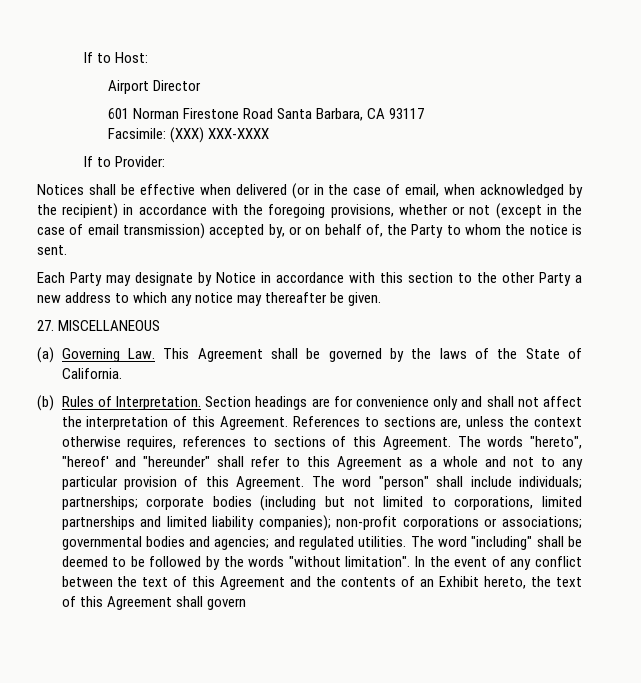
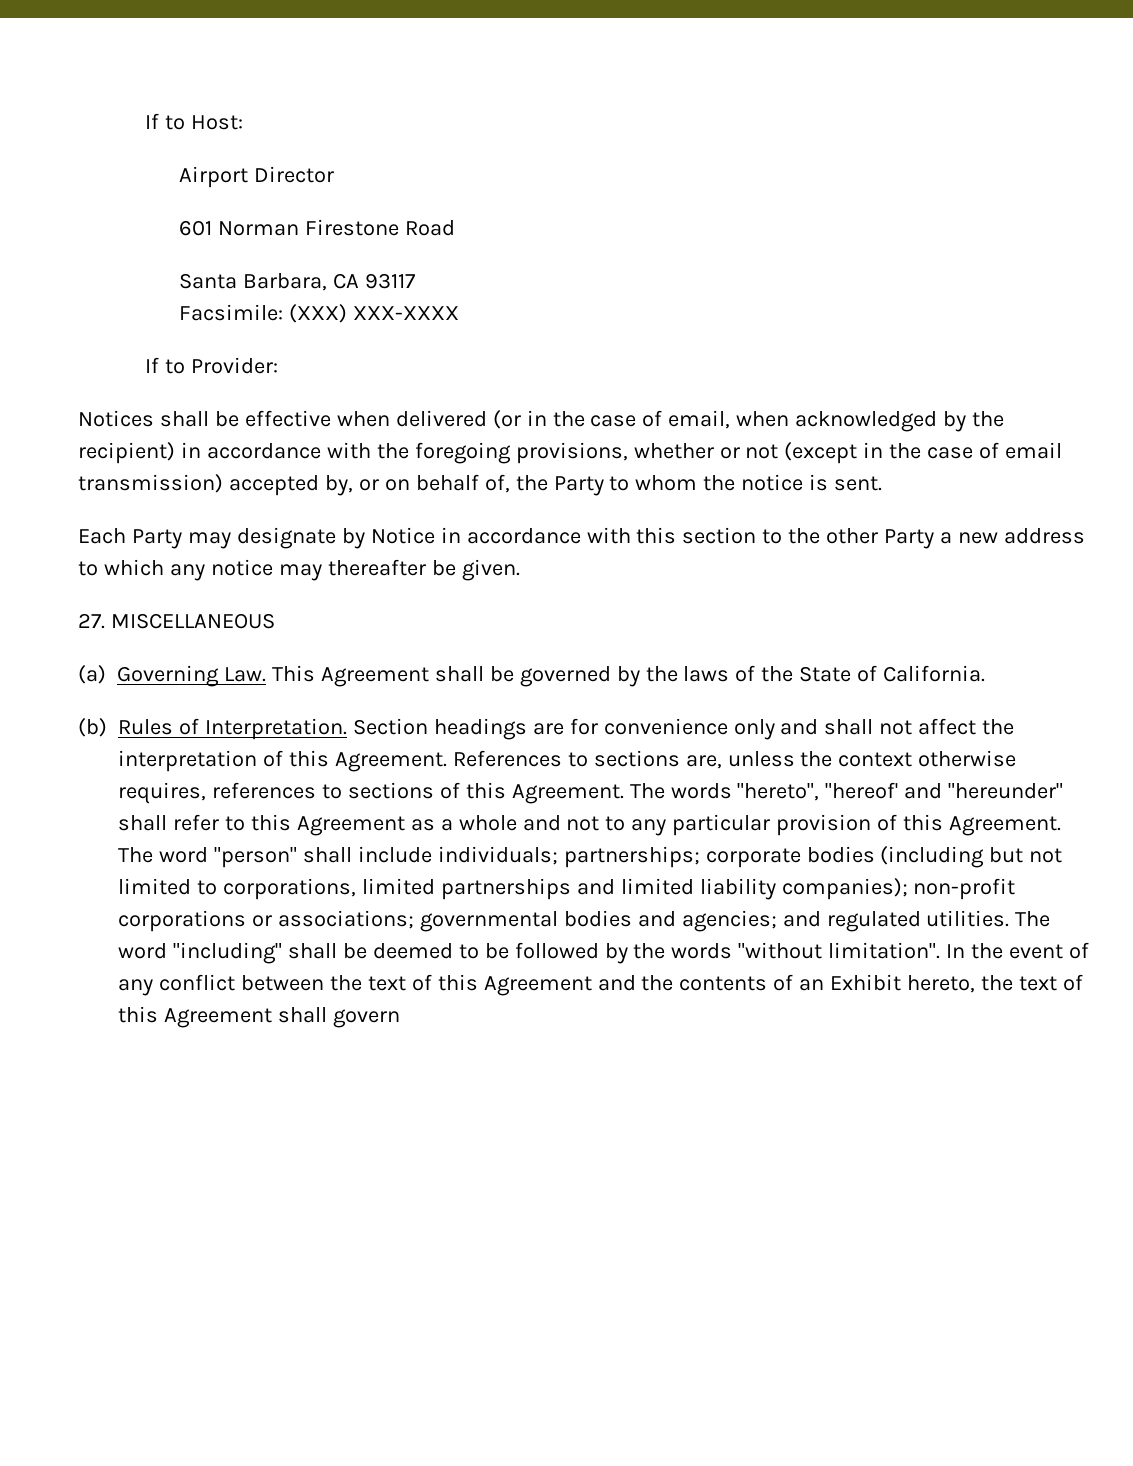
(273, 113) none -> (455, 228) //

